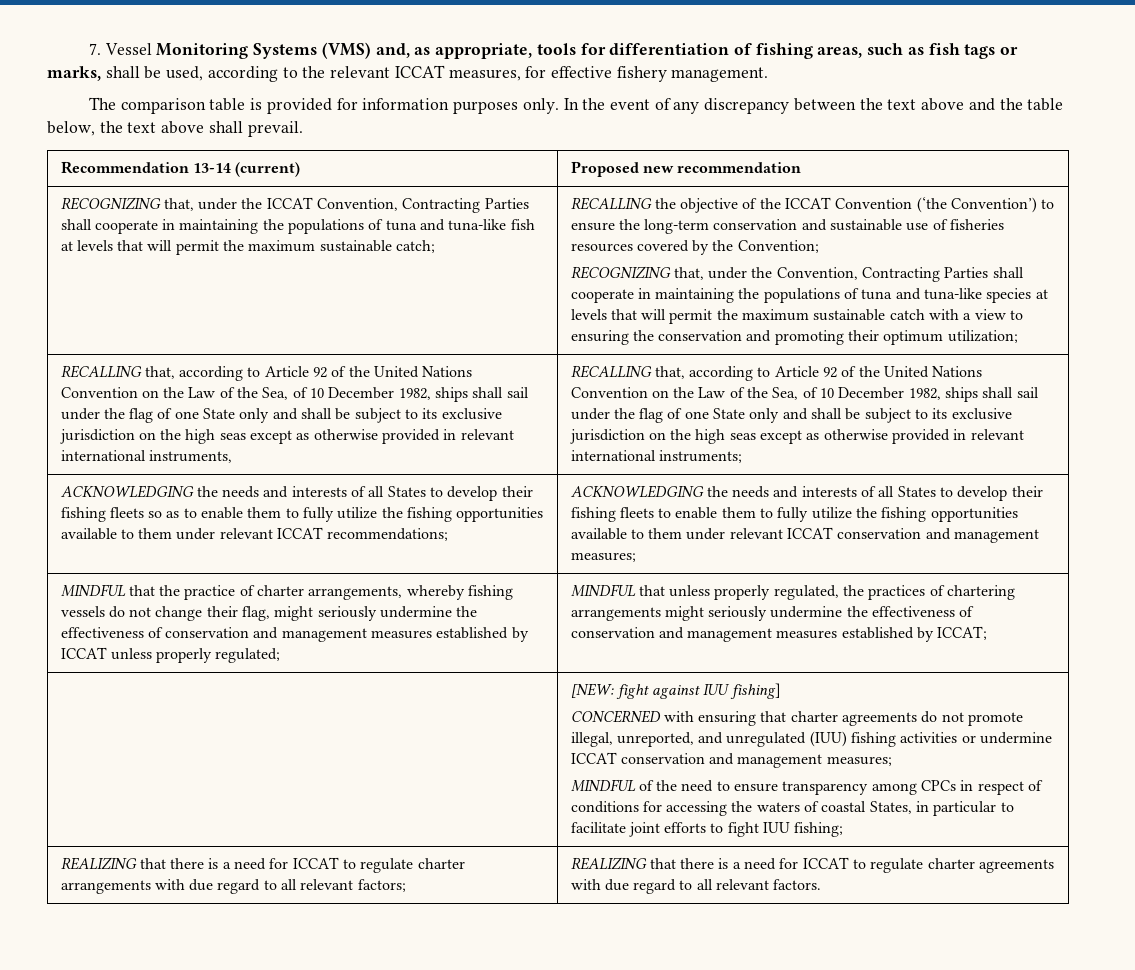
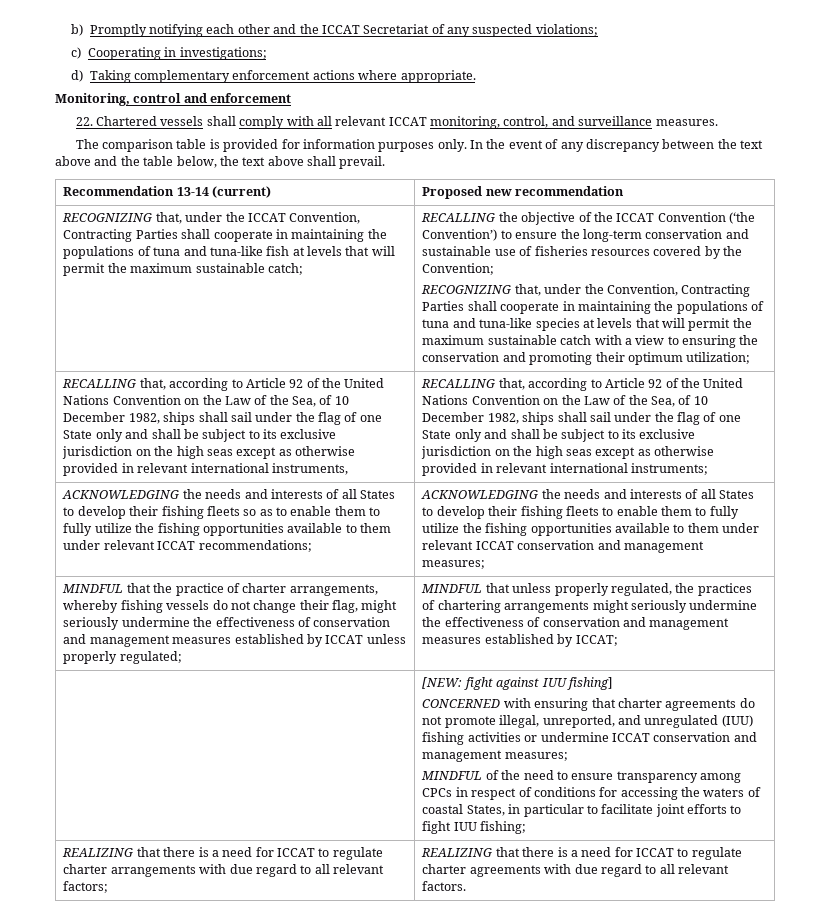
[88,42,1019,59] [47,65,769,82] 7. Vessel Monitoring Systems (VMS) and, as appropriate, tools for differentiation of fishing areas, such as fish tags or marks, shall be used, according to the relevant ICCAT measures, for effective fishery management. -> [71,24,598,37] [71,47,267,60] [71,70,476,83] [55,93,292,106] [75,116,718,129] b) Promptly notifying each other and the ICCAT Secretariat of any suspected violations; // c) Cooperating in investigations; // d) Taking complementary enforcement actions where appropriate. // Monitoring, control and enforcement // 22. Chartered vessels shall comply with all relevant ICCAT monitoring, control, and surveillance measures.

